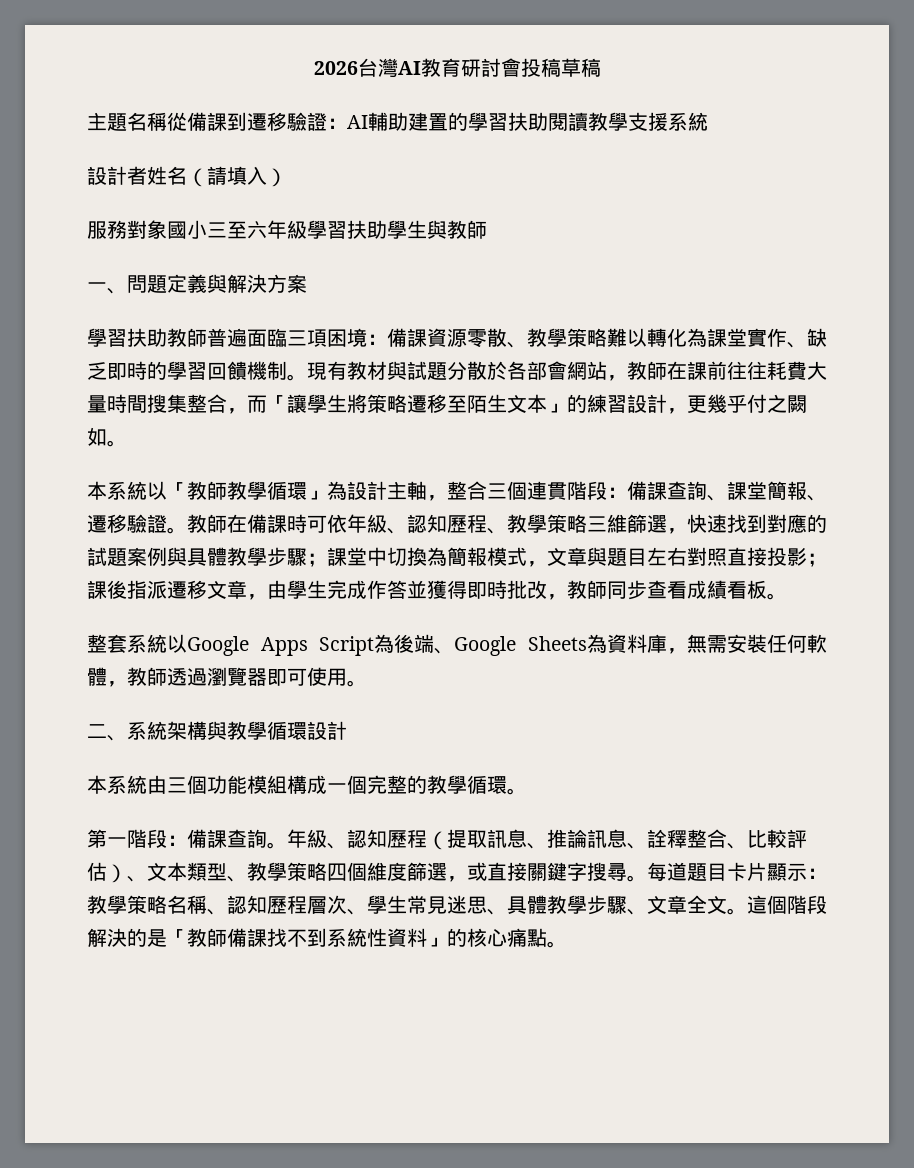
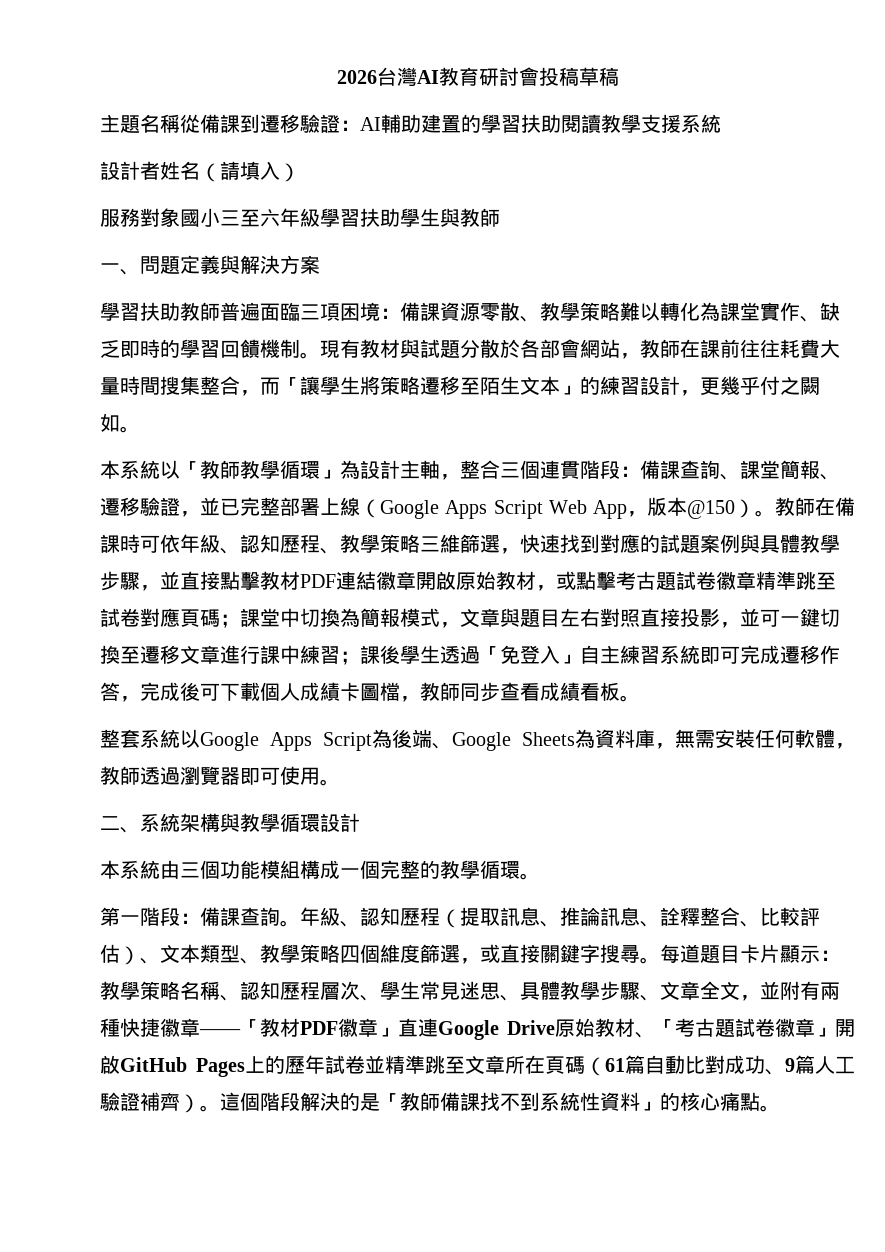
(167, 523) none -> [180,497,755,519] ，並已完整部署上線（Google Apps Script Web App，版本@150）
(307, 557) none -> [140,571,836,591] [100,608,220,627] ，並直接點擊教材PDF連結徽章開啟原始教材，或點擊考古題試卷徽章精準跳至試卷對應頁碼
[807,553,827,567] [87,580,547,600] ；課後指派遷移文章，由學生完成作答並獲得即時批改 -> [720,608,840,628] [100,645,840,665] [100,682,400,702] ，並可一鍵切換至遷移文章進行課中練習；課後學生透過「免登入」自主練習系統即可完成遷移作答，完成後可下載個人成績卡圖檔
(727, 904) none -> [740,981,840,1001] [100,1018,855,1040] [100,1055,855,1077] [100,1092,200,1113] ，並附有兩種快捷徽章——「教材PDF徽章」直連Google Drive原始教材、「考古題試卷徽章」開啟GitHub Pages上的歷年試卷並精準跳至文章所在頁碼（61篇自動比對成功、9篇人工驗證補齊）

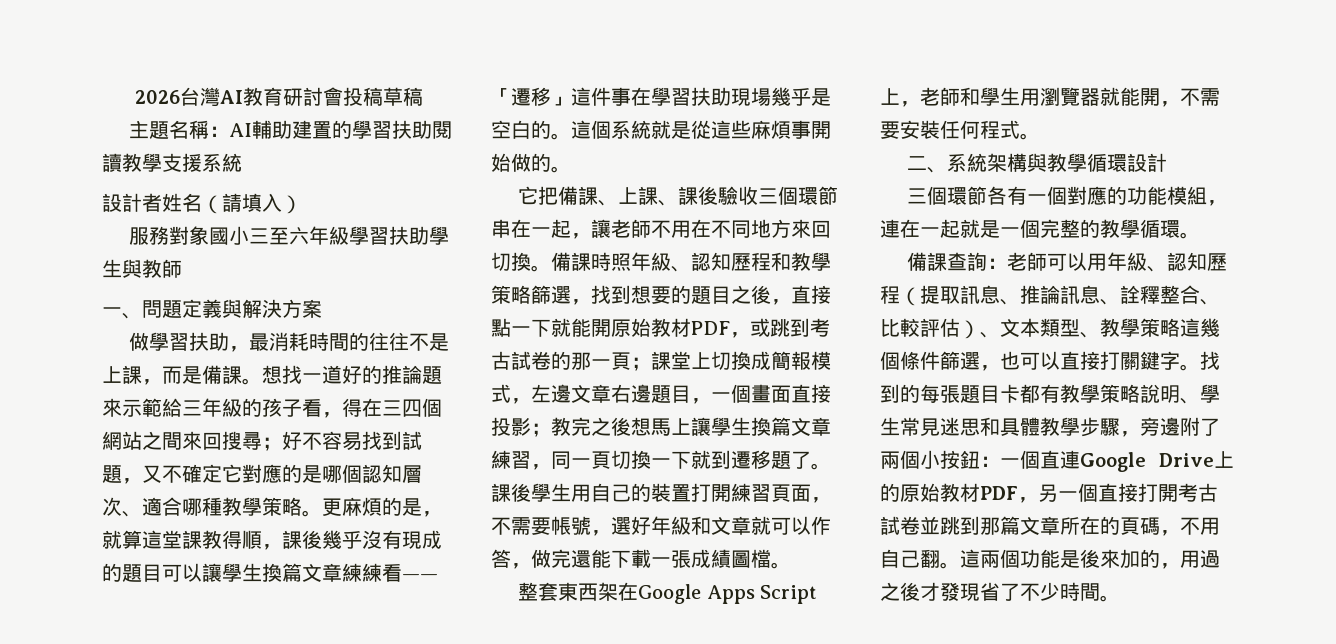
[180,114,340,133] 從備課到遷移驗證 -> (210, 129) none
[100,302,840,322] [100,339,840,359] [100,376,820,396] [100,413,140,433] [100,460,840,480] [100,497,855,519] [100,534,840,554] [100,571,836,591] [100,608,840,628] [100,645,840,665] [100,682,620,702] 學習扶助教師普遍面臨三項困境：備課資源零散、教學策略難以轉化為課堂實作、缺乏即時的學習回饋機制。現有教材與試題分散於各部會網站，教師在課前往往耗費大量時間搜集整合，而「讓學生將策略遷移至陌生文本」的練習設計，更幾乎付之闕如。 // 本系統以「教師教學循環」為設計主軸，整合三個連貫階段：備課查詢、課堂簡報、遷移驗證，並已完整部署上線（Google Apps Script Web App，版本@150）。教師在備課時可依年級、認知歷程、教學策略三維篩選，快速找到對應的試題案例與具體教學步驟，並直接點擊教材PDF連結徽章開啟原始教材，或點擊考古題試卷徽章精準跳至試卷對應頁碼；課堂中切換為簡報模式，文章與題目左右對照直接投影，並可一鍵切換至遷移文章進行課中練習；課後學生透過「免登入」自主練習系統即可完成遷移作答，完成後可下載個人成績卡圖檔，教師同步查看成績看板 -> [129,332,450,352] [102,365,442,385] [102,398,442,418] [102,431,422,451] [102,464,422,484] [102,497,442,517] [102,530,442,550] [102,563,438,582] [491,87,831,106] [491,120,831,140] [491,153,571,173] [518,186,839,206] [491,219,831,239] [491,252,831,272] [491,285,831,305] [491,318,830,338] [491,351,831,371] [491,384,831,404] [491,417,831,437] [491,450,831,470] [491,483,831,503] [491,516,831,536] [491,549,771,569] 做學習扶助，最消耗時間的往往不是上課，而是備課。想找一道好的推論題來示範給三年級的孩子看，得在三四個網站之間來回搜尋；好不容易找到試題，又不確定它對應的是哪個認知層次、適合哪種教學策略。更麻煩的是，就算這堂課教得順，課後幾乎沒有現成的題目可以讓學生換篇文章練練看——「遷移」這件事在學習扶助現場幾乎是空白的。這個系統就是從這些麻煩事開始做的。 // 它把備課、上課、課後驗收三個環節串在一起，讓老師不用在不同地方來回切換。備課時照年級、認知歷程和教學策略篩選，找到想要的題目之後，直接點一下就能開原始教材PDF，或跳到考古試卷的那一頁；課堂上切換成簡報模式，左邊文章右邊題目，一個畫面直接投影；教完之後想馬上讓學生換篇文章練習，同一頁切換一下就到遷移題了。課後學生用自己的裝置打開練習頁面，不需要帳號，選好年級和文章就可以作答，做完還能下載一張成績圖檔
[140,729,855,751] [100,766,320,785] 系統以Google Apps Script為後端、Google Sheets為資料庫，無需安裝任何軟體，教師透過瀏覽器即可使用 -> [558,582,818,604] [880,87,1220,107] [880,120,1020,139] 東西架在Google Apps Script上，老師和學生用瀏覽器就能開，不需要安裝任何程式
[100,860,340,879] 本系統由三個功能模組構成 -> [907,186,1228,206] [880,219,1000,238] 三個環節各有一個對應的功能模組，連在一起就是
[100,907,300,927] 第一階段：備課查詢。 -> [907,252,1108,271] 備課查詢：老師可以用
[340,944,840,964] [100,981,360,1001] 四個維度篩選，或直接關鍵字搜尋。每道題目卡片顯示：教學策略名稱、認知歷程層次 -> [1180,318,1220,337] [880,351,1220,371] [880,384,1180,403] 這幾個條件篩選，也可以直接打關鍵字。找到的每張題目卡都有教學策略說明
[500,981,840,1001] [100,1018,398,1037] 、具體教學步驟、文章全文，並附有兩種快捷徽章——「教材PDF徽章」 -> [980,417,1220,437] [880,450,1040,469] 和具體教學步驟，旁邊附了兩個小按鈕：一個
[555,1018,855,1038] [100,1055,855,1077] [100,1092,760,1113] 原始教材、「考古題試卷徽章」開啟GitHub Pages上的歷年試卷並精準跳至文章所在頁碼（61篇自動比對成功、9篇人工驗證補齊）。這個階段解決的是「教師備課找不到系統性資料」的核心痛點 -> [1214,451,1234,468] [880,483,1218,503] [880,516,1220,536] [880,549,1220,569] [880,582,1100,601] 上的原始教材PDF，另一個直接打開考古試卷並跳到那篇文章所在的頁碼，不用自己翻。這兩個功能是後來加的，用過之後才發現省了不少時間

